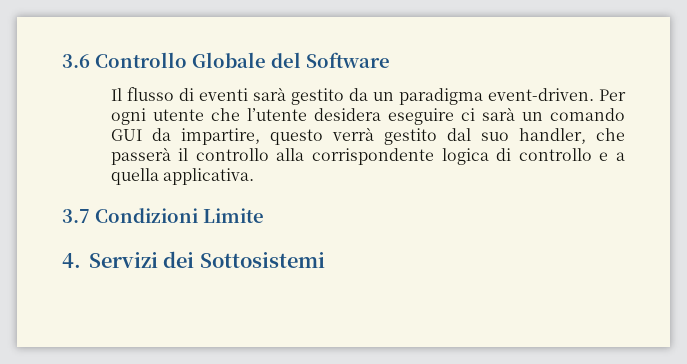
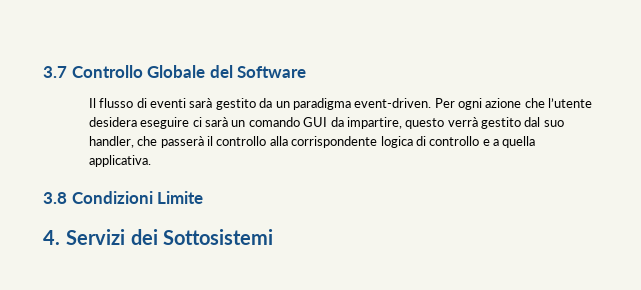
[62,54,90,68] 3.6 -> [43,66,67,78] 3.7
[152,109,204,121] utente -> [485,98,522,108] azione
[62,209,90,223] 3.7 -> [43,192,67,204] 3.8

